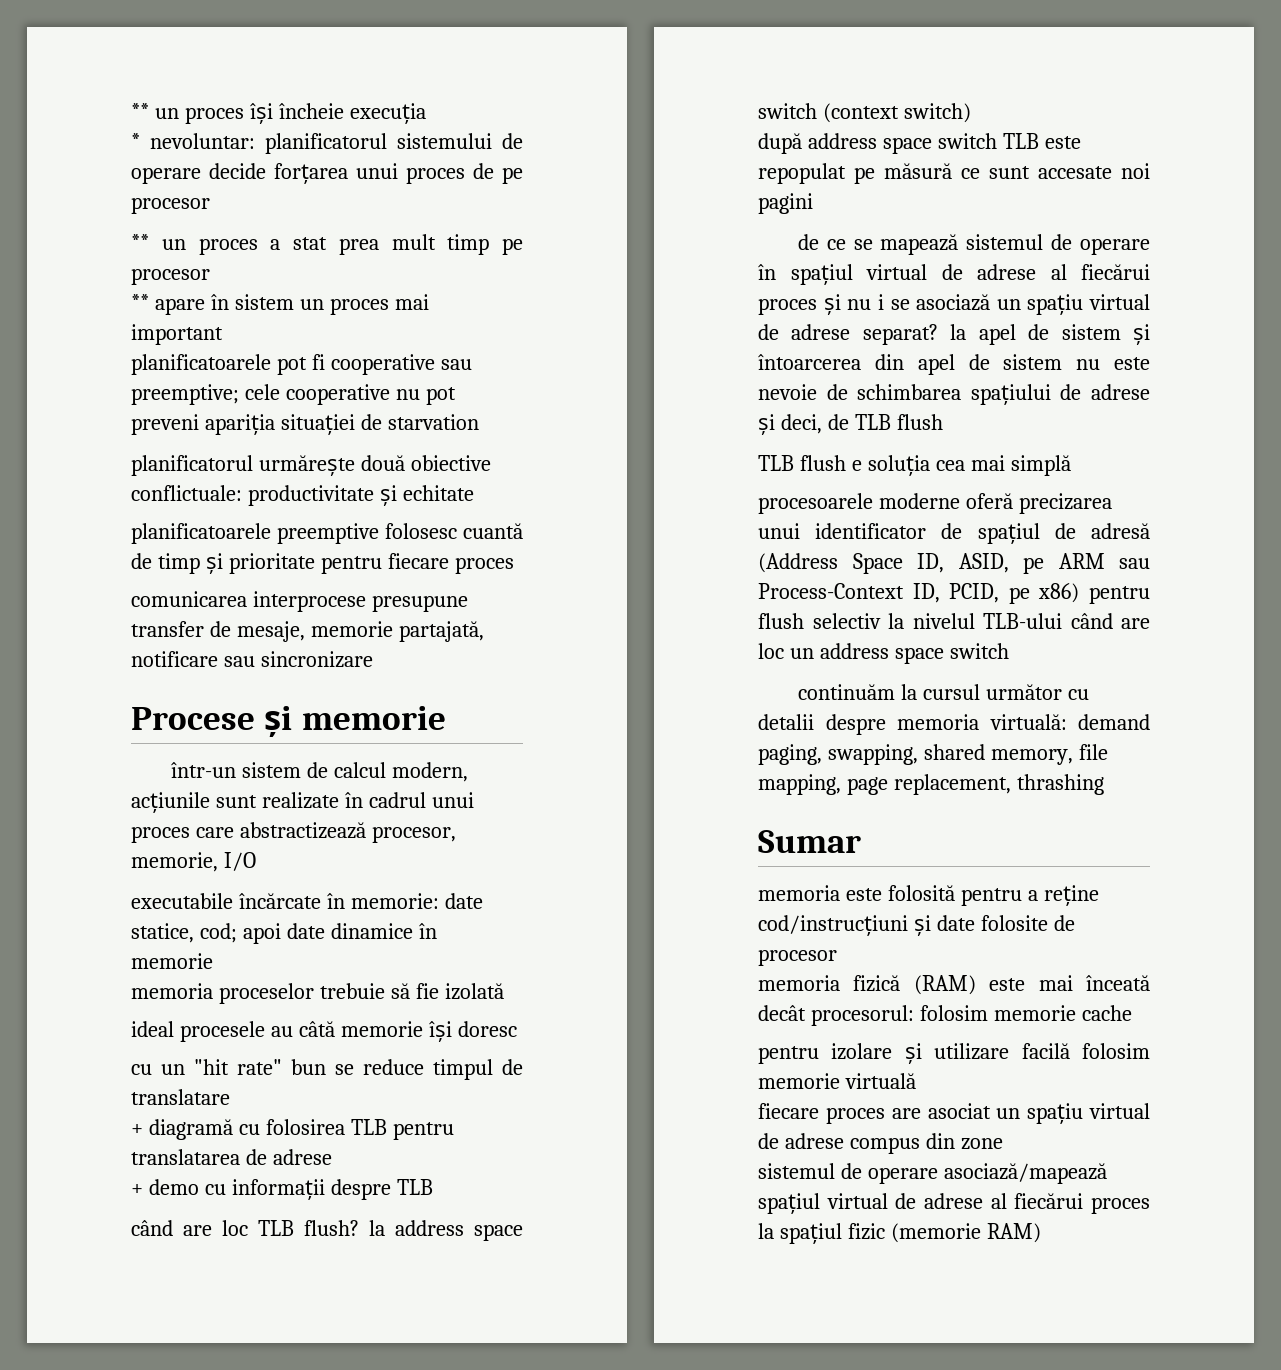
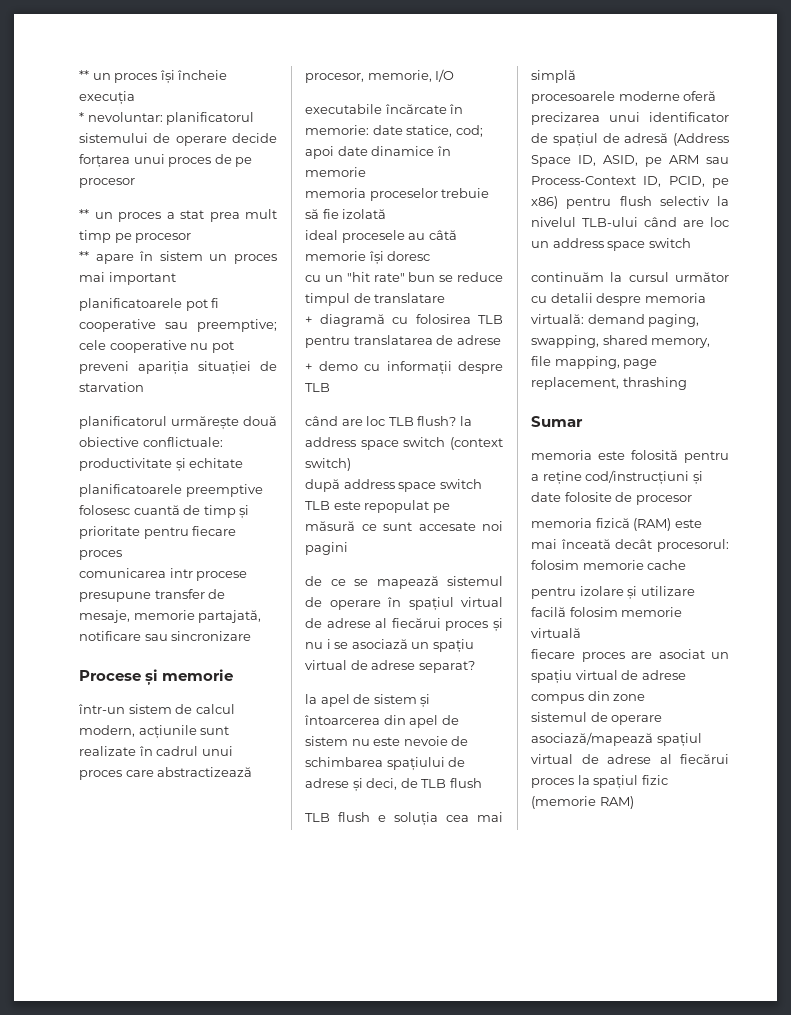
[252,591,366,612] interprocese -> [169,568,248,581] intr procese
(938, 334) none -> (475, 667) //

